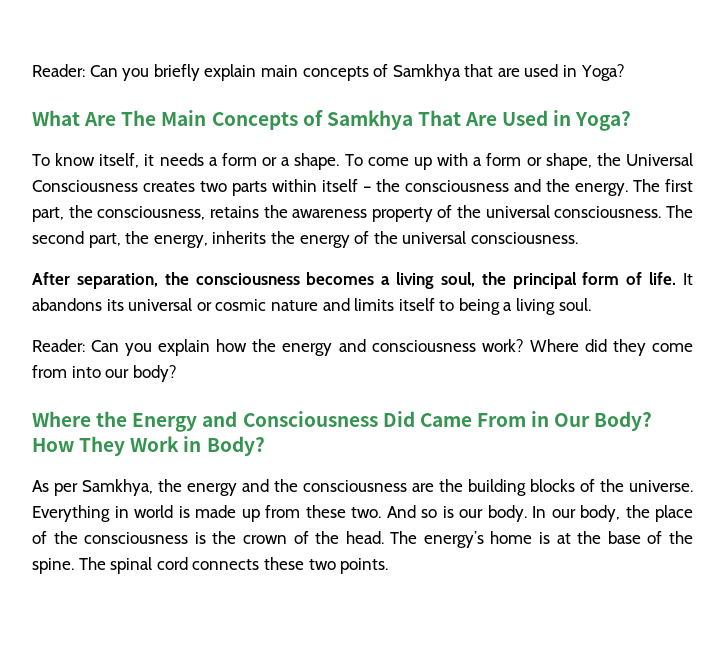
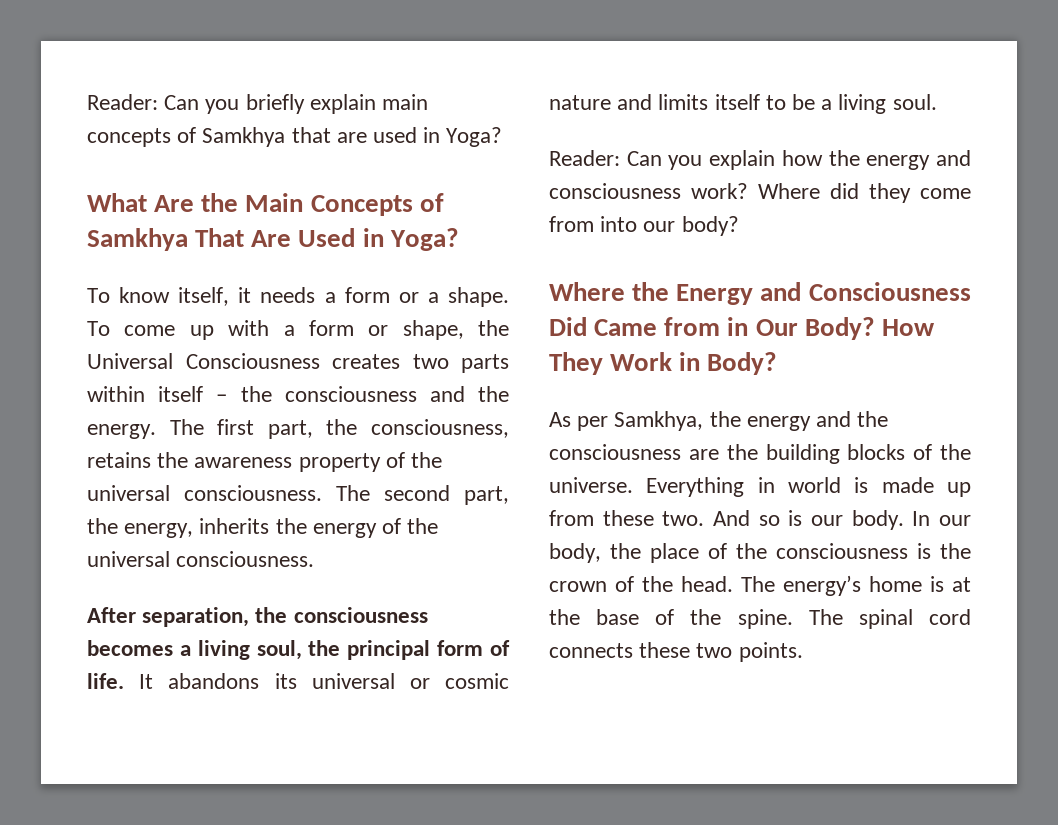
[121,110,157,126] The -> [201,193,239,212] the
[458,298,500,315] being -> [792,94,816,110] be
[476,413,526,427] From -> [664,317,721,336] from

